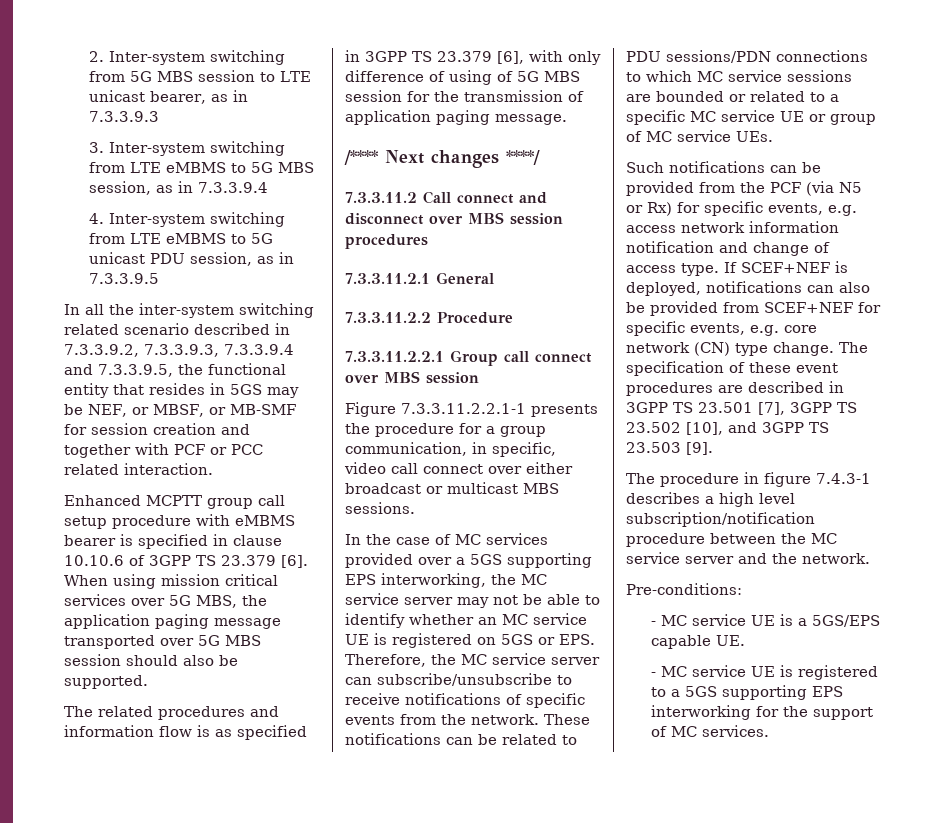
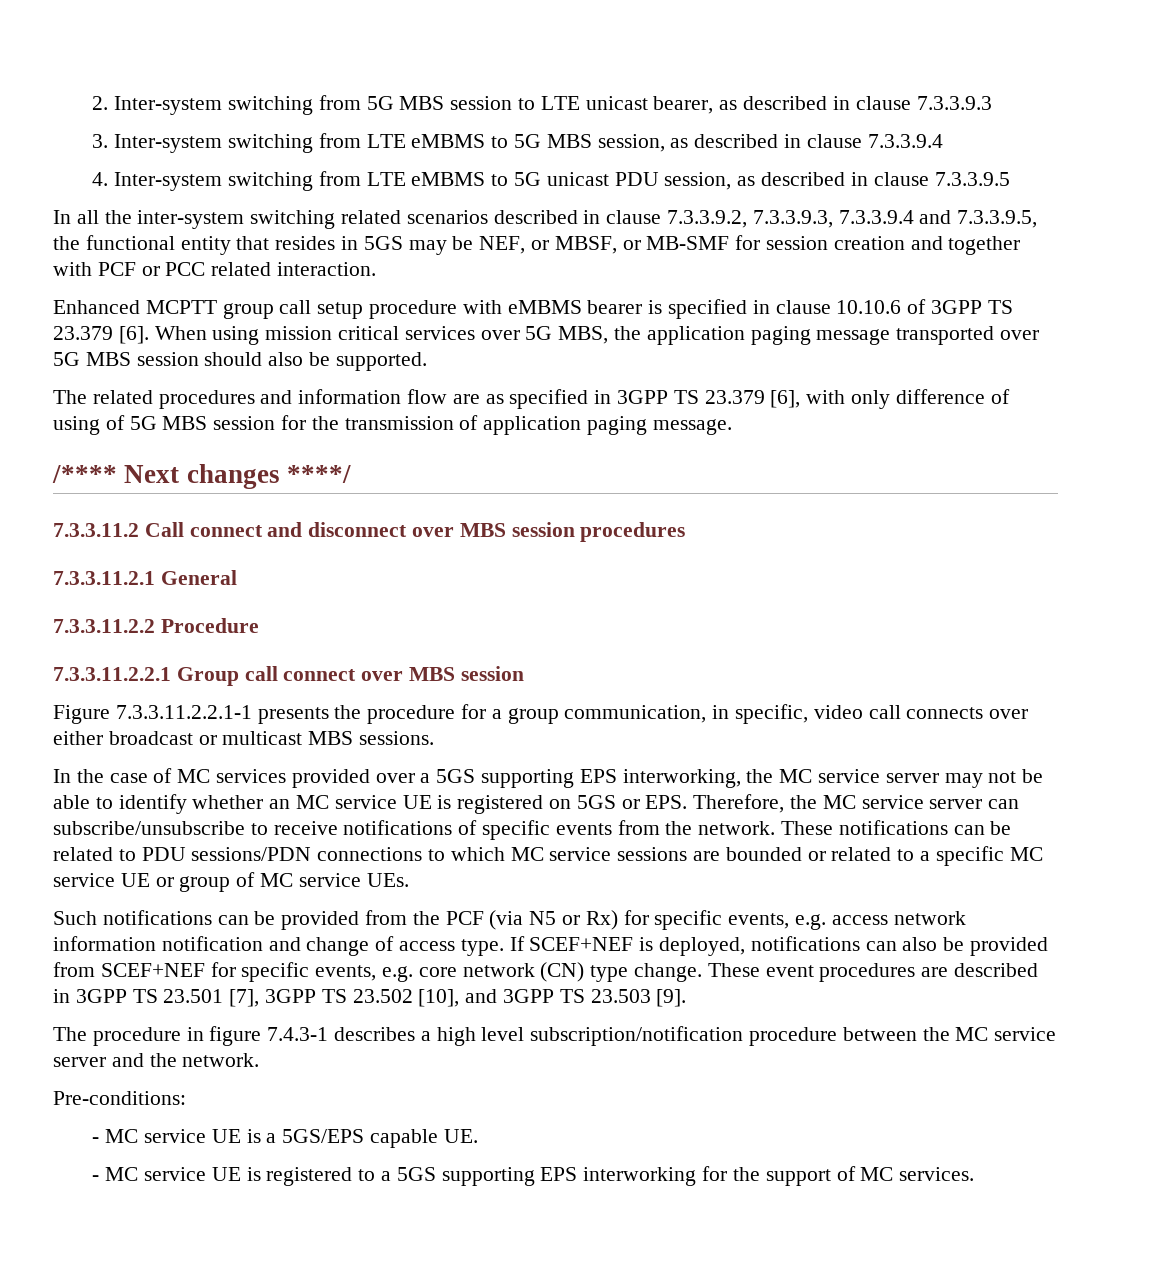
[232,90,248,102] in -> [743,96,911,110] described in clause
[177,181,193,193] in -> [694,134,862,148] described in clause
[278,252,294,264] in -> [761,172,929,186] described in clause
[124,323,290,335] scenario described in -> [406,210,662,224] scenarios described in clause
[197,725,210,737] is -> [452,394,480,404] are
[423,464,483,474] connect -> [906,707,984,719] connects
[839,342,868,353] [626,361,791,376] The specification of these -> [707,963,760,977] These

